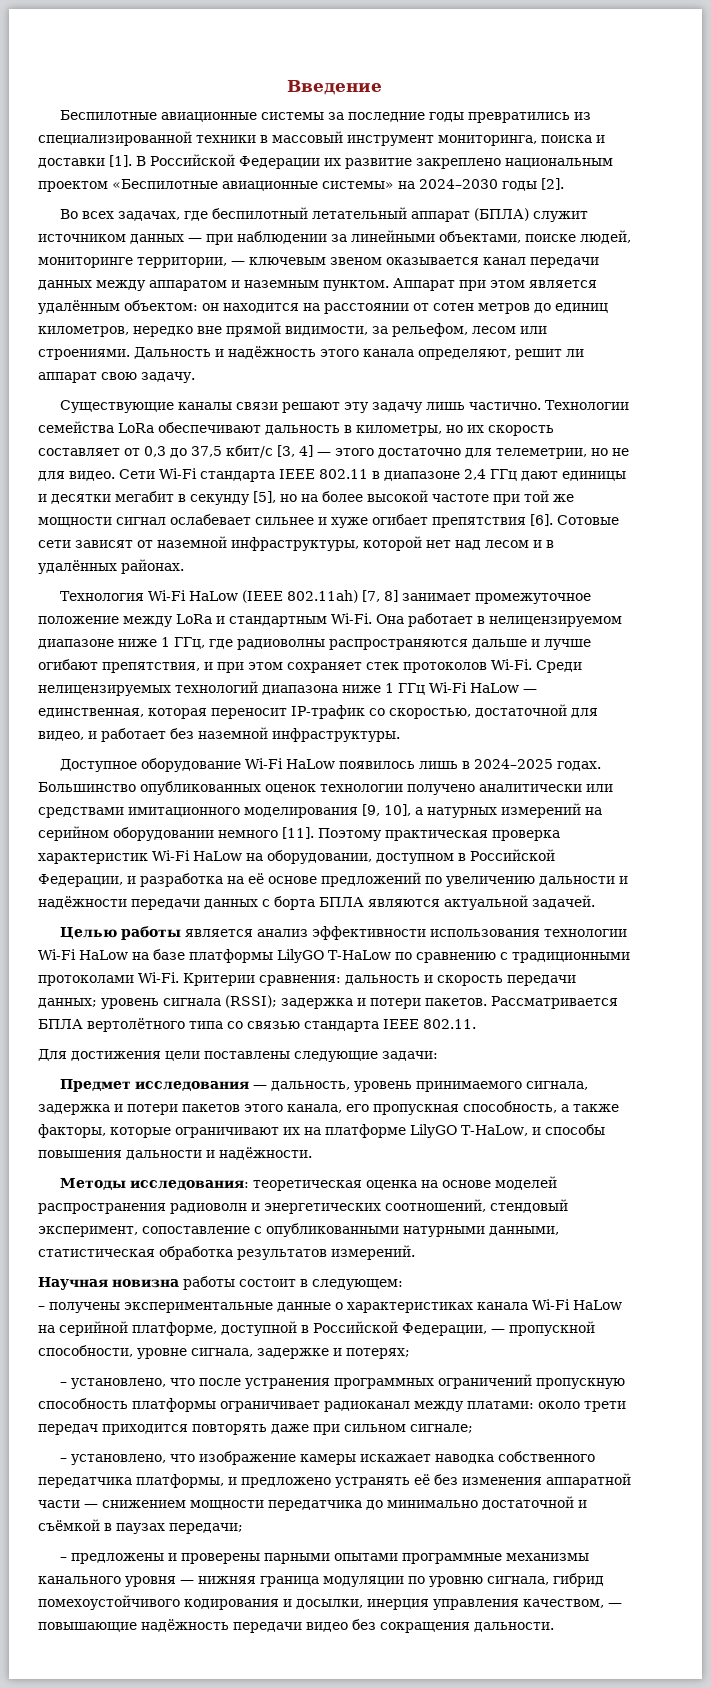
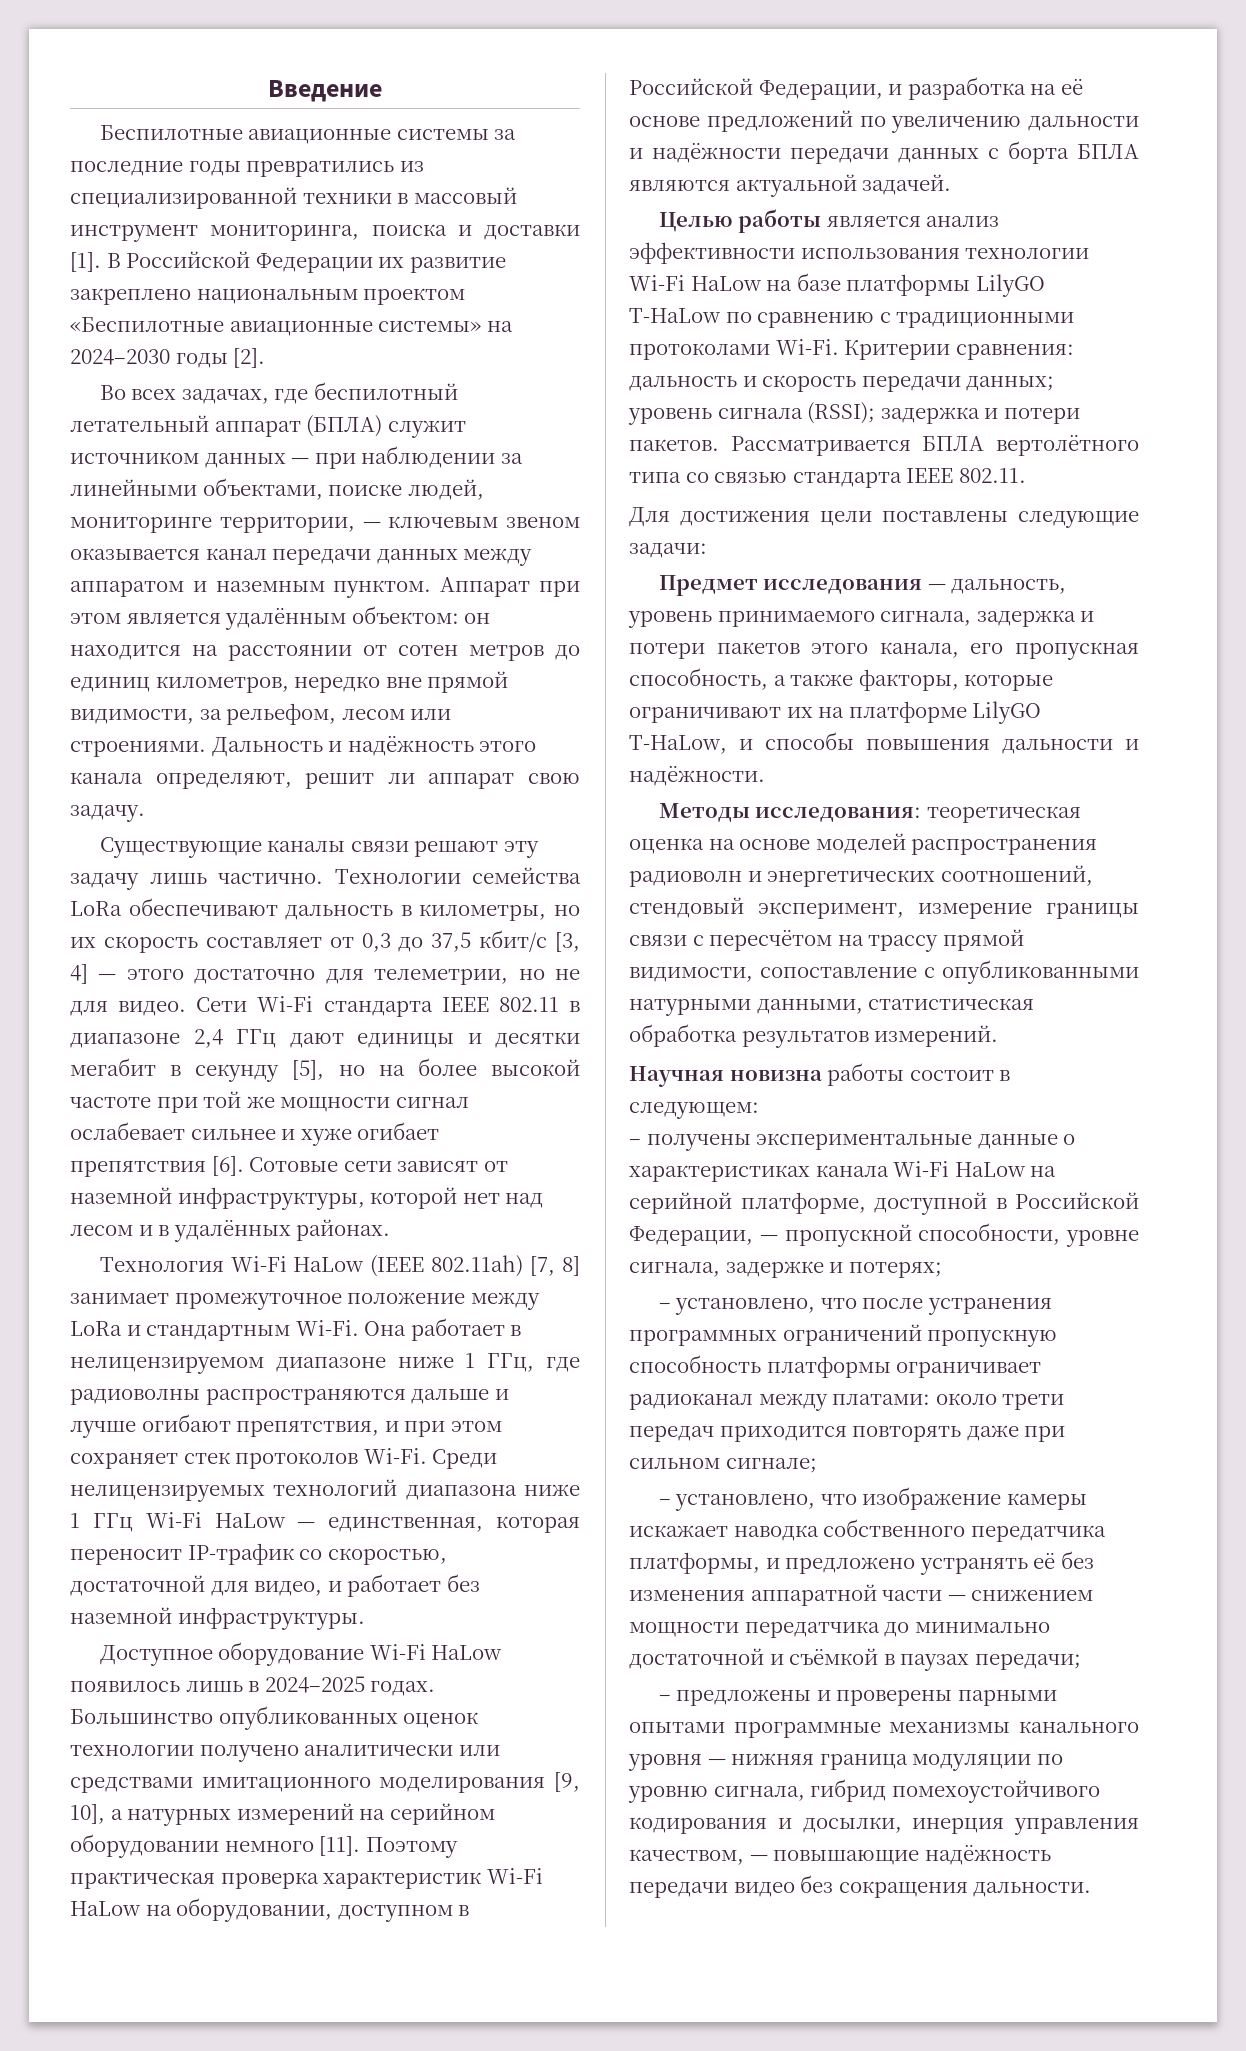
(138, 1231) none -> [918,903,1139,919] [629,929,1024,952] [629,967,753,982] измерение границы связи с пересчётом на трассу прямой видимости,

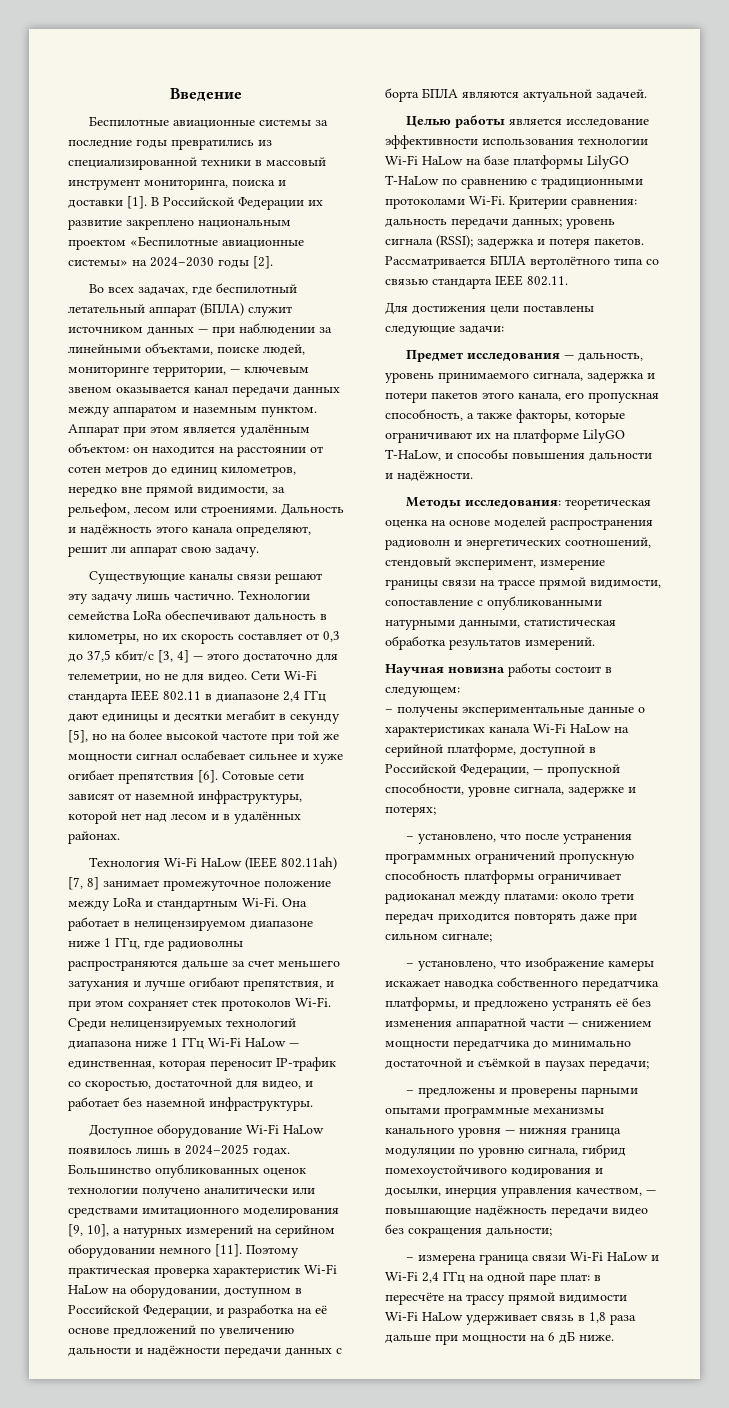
(490, 1396) none -> [232,960,340,968] [68,980,129,991] за счет меньшего затухания
[926,216,1000,227] анализ -> [565,119,649,127] исследование
[742,375,857,392] и скорость -> (447, 222) none
[1003,408,1080,424] потери -> [549,238,590,249] потеря
[692,929,939,952] с пересчётом на трассу -> [480,579,535,590] на трассе
[973,1882,1092,1897] дальности. -> [486,1227,552,1236] [405,1251,659,1265] [385,1271,601,1285] [385,1292,627,1305] [385,1311,636,1325] [385,1331,614,1345] дальности; // – измерена граница связи Wi-Fi HaLow и Wi-Fi 2,4 ГГц на одной паре плат: в пересчёте на трассу прямой видимости Wi-Fi HaLow удерживает связь в 1,8 раза дальше при мощности на 6 дБ ниже.

